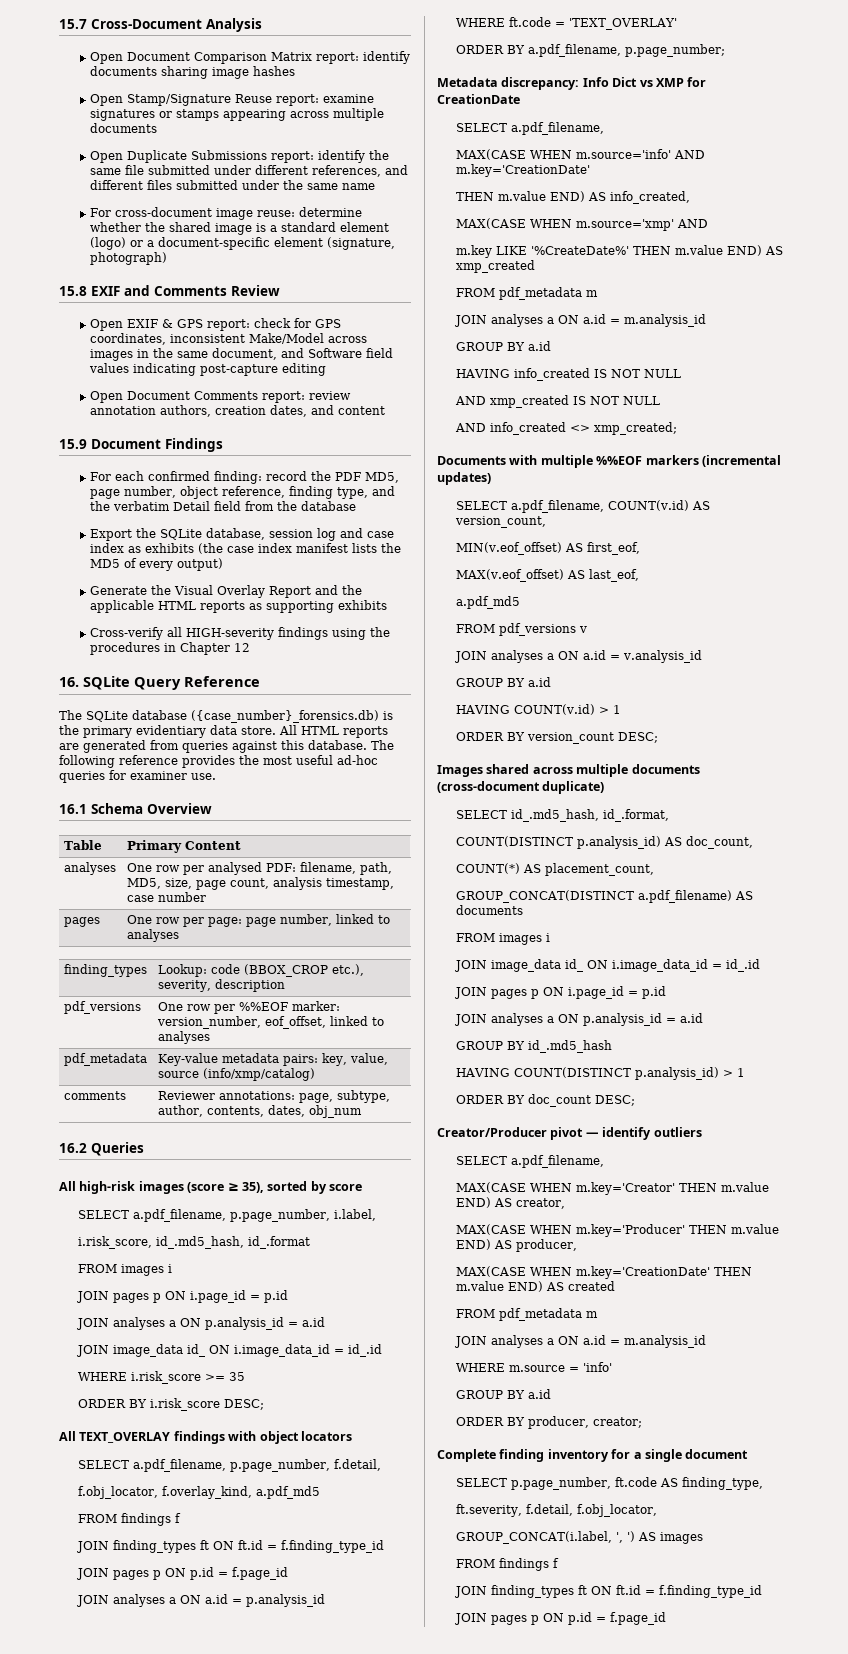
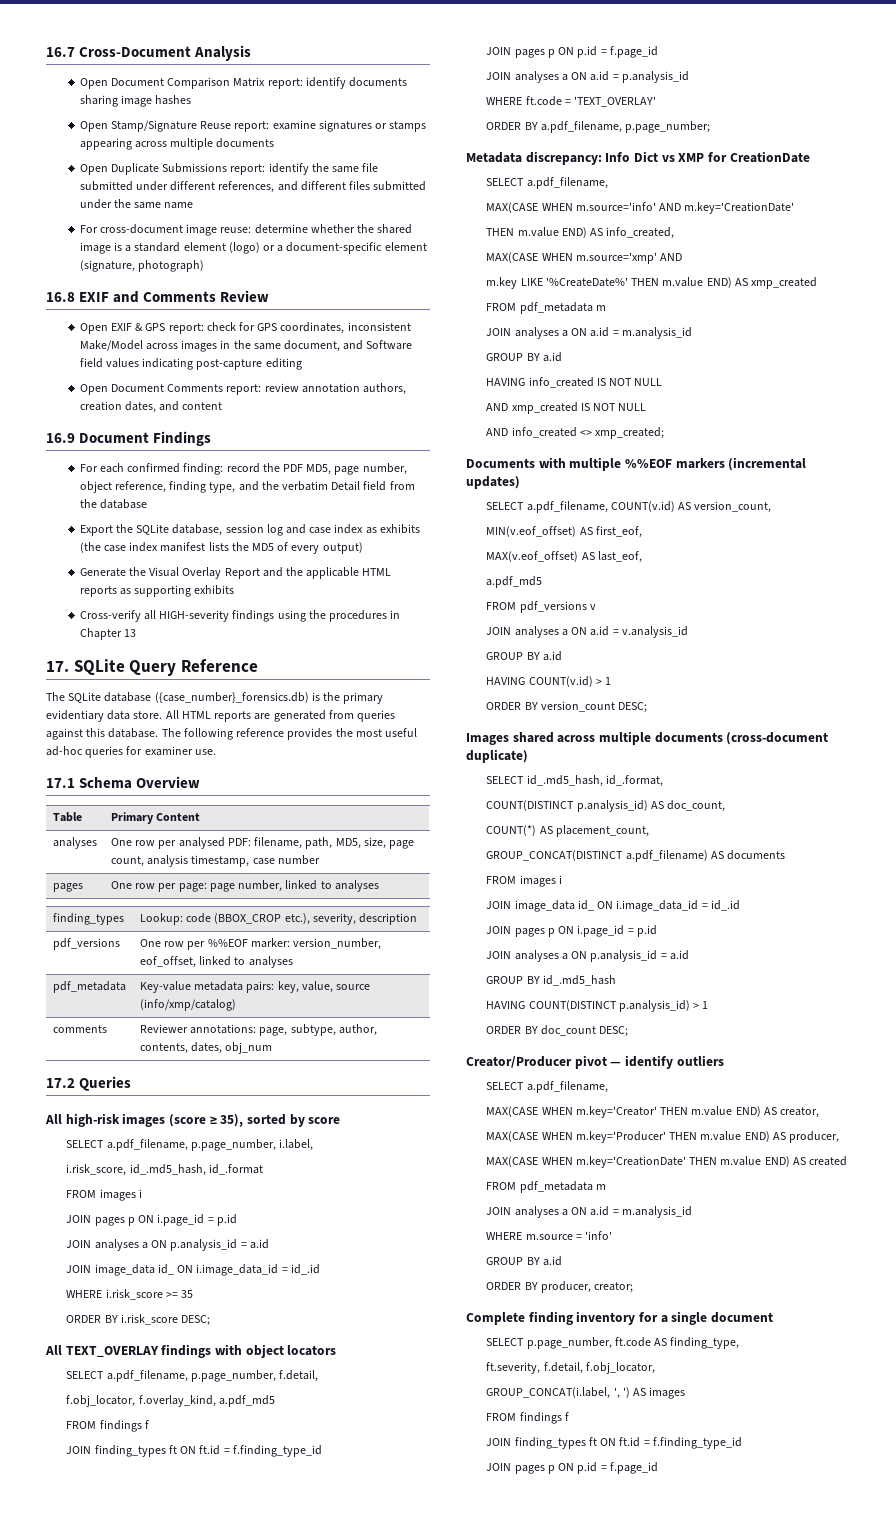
[59,19,87,29] 15.7 -> [46,47,75,57] 16.7
[59,286,87,296] 15.8 -> [46,292,75,302] 16.8
[59,439,87,449] 15.9 -> [46,433,75,443] 16.9
[234,643,251,652] [59,677,79,687] 12 // 16. -> [123,629,136,637] [46,661,69,672] 13 // 17.
[59,804,87,814] 16.1 -> [46,778,75,788] 17.1
[59,1143,87,1153] 16.2 -> [46,1078,75,1088] 17.2

